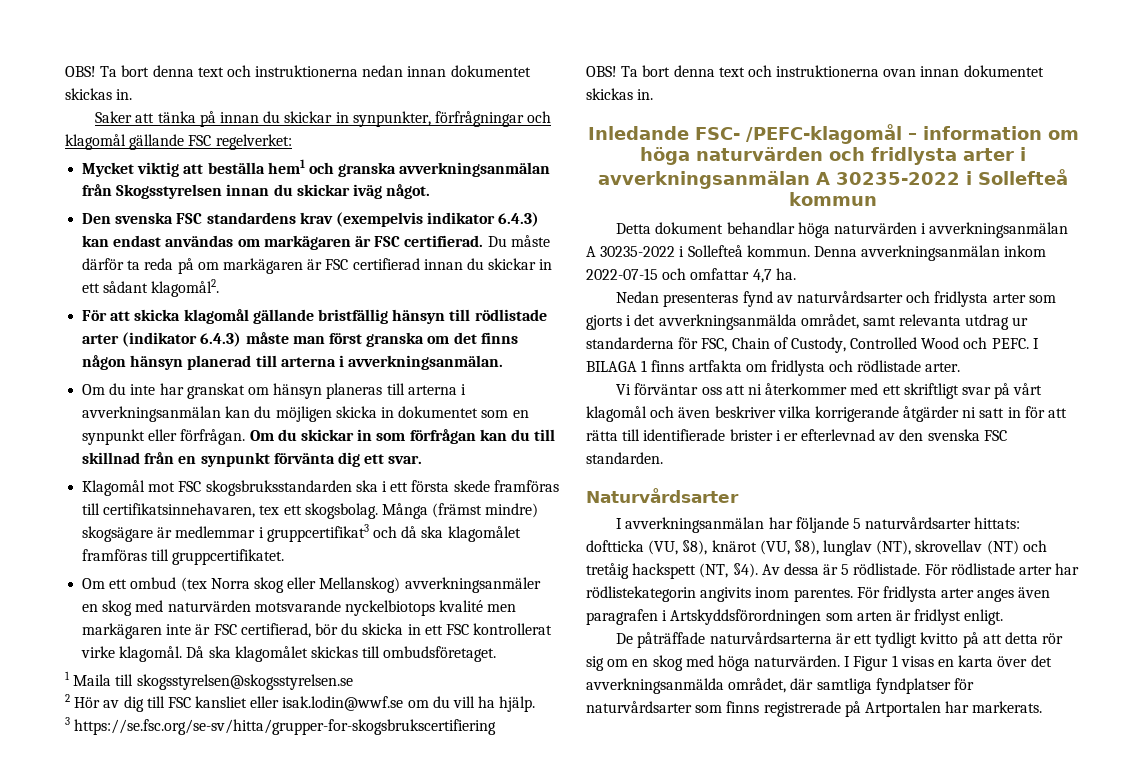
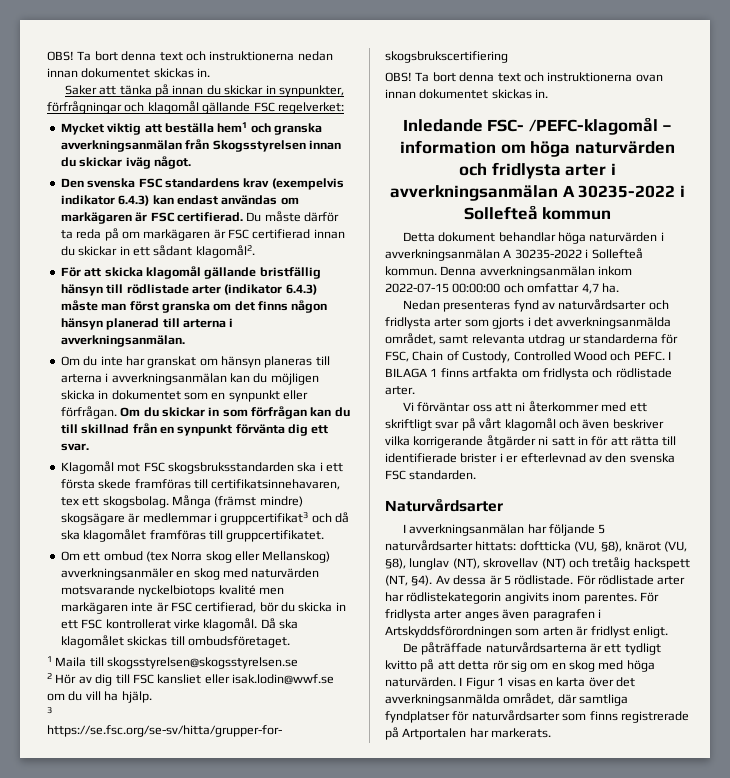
(658, 274) none -> [452,283,501,293] 00:00:00

